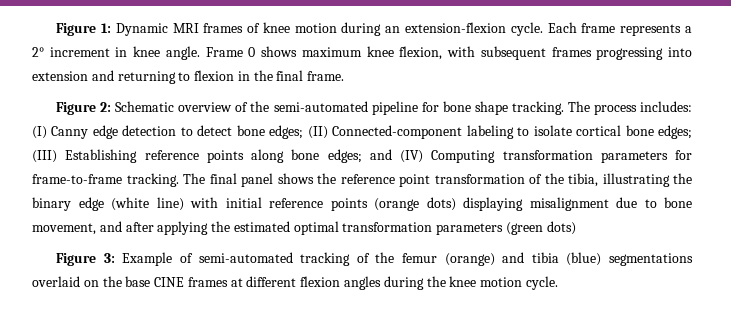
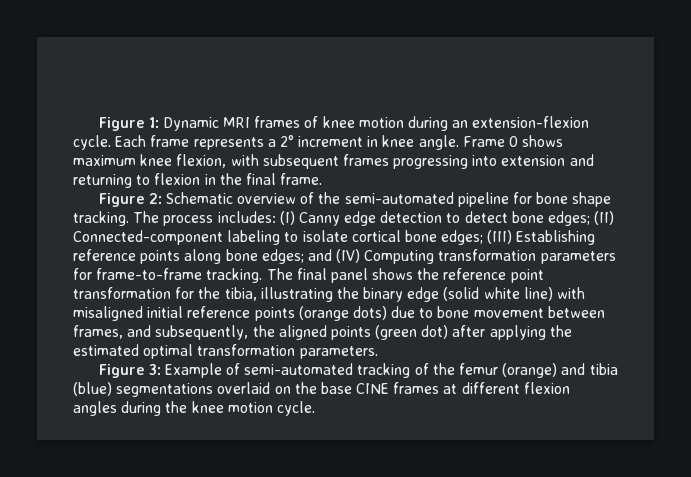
[529,174,542,184] of -> [175,287,195,299] for
[111,197,149,211] (white -> [443,287,520,301] (solid white
(218, 202) none -> [73,306,143,321] misaligned
[463,197,609,211] displaying misalignment -> (387, 313) none
[32,221,122,235] movement, and -> [473,306,605,318] [73,325,449,340] movement between frames, and subsequently, the aligned points (green dot)
[436,221,576,235] parameters (green dots) -> [299,346,378,359] parameters.

